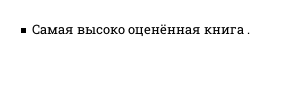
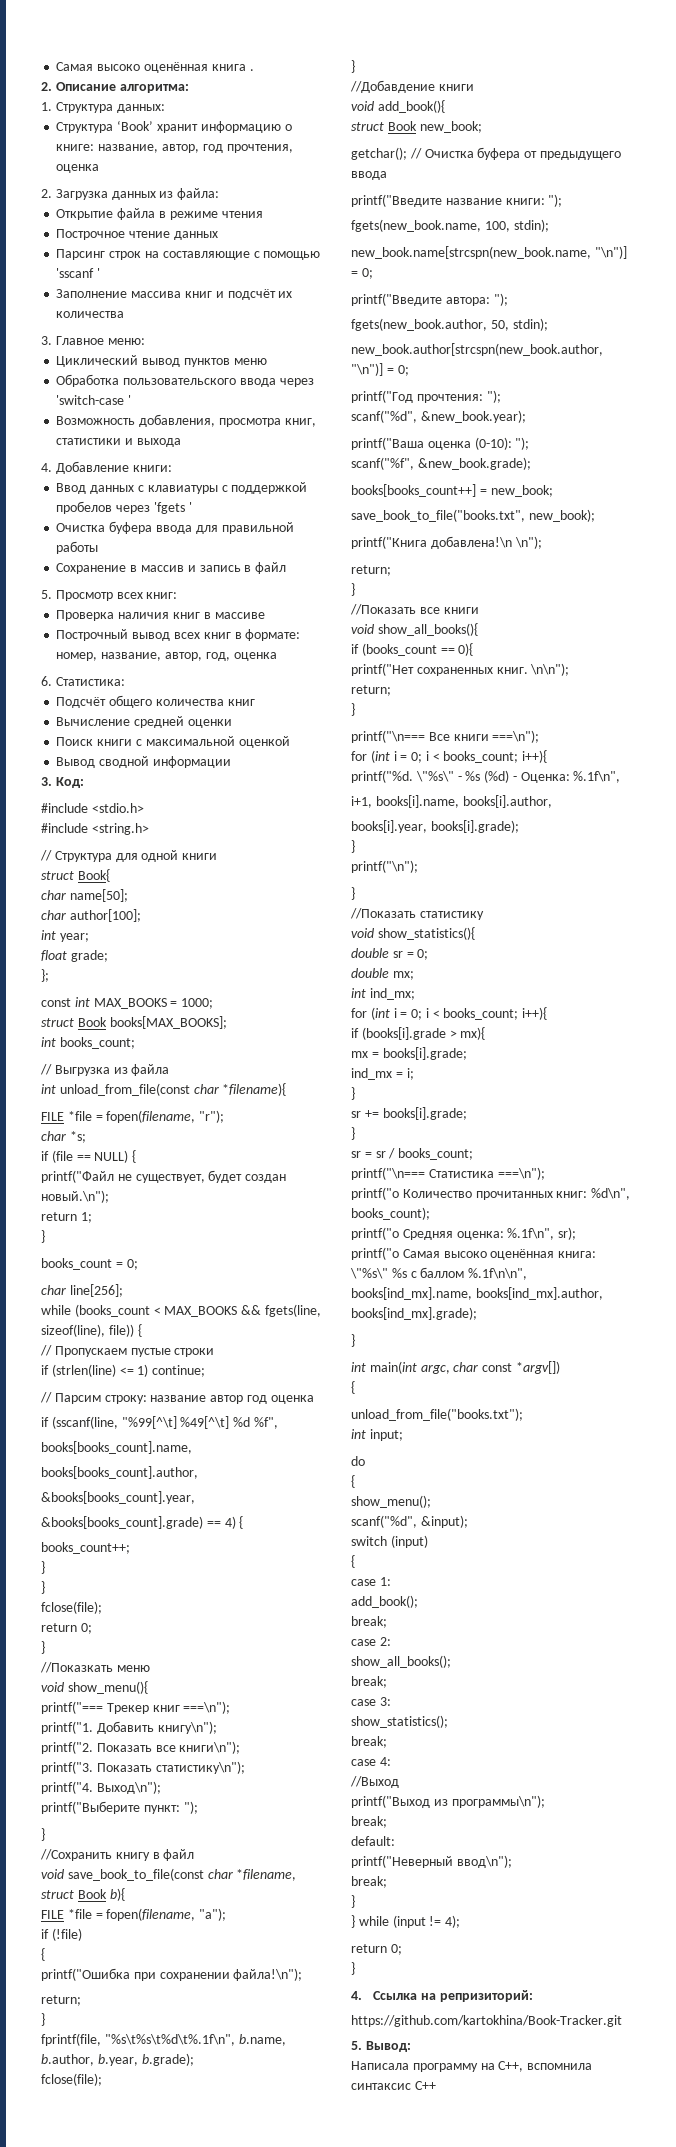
(251, 33) none -> [41,82,189,93] [41,102,165,113] [56,120,292,133] [56,144,293,153] [56,164,100,173] [41,188,220,200] [56,208,263,220] [56,229,218,240] [56,249,321,260] [56,268,101,278] [56,289,293,300] [56,311,125,318] [41,336,145,345] [56,355,267,367] [56,374,314,387] [56,395,132,405] [56,414,316,427] [56,438,181,447] [41,461,172,474] [56,482,308,494] [56,501,192,514] [56,521,294,534] [56,541,99,554] [56,562,287,574] [41,590,178,601] [56,610,265,621] [56,629,301,641] [56,652,277,661] [41,676,125,686] [56,695,255,708] [56,716,232,728] [56,736,290,748] [56,756,231,768] [41,777,84,788] [41,803,144,813] [41,823,149,835] [40,850,218,862] [41,869,110,882] [41,889,128,902] [41,909,141,922] [41,930,89,942] [41,950,108,962] [41,969,49,982] [41,997,214,1009] [41,1016,227,1029] [41,1037,135,1049] [40,1064,170,1076] [41,1083,287,1096] [41,1110,225,1123] [41,1131,86,1143] [41,1150,137,1163] [41,1170,287,1183] [41,1190,109,1203] [41,1212,92,1223] [41,1230,45,1243] [41,1258,138,1270] [41,1284,123,1297] [41,1304,321,1317] [41,1324,142,1337] [40,1345,215,1357] [41,1364,206,1377] [40,1392,314,1404] [41,1416,278,1429] [41,1441,192,1454] [41,1466,198,1479] [41,1491,195,1504] [41,1516,244,1529] [41,1542,130,1554] [41,1561,45,1574] [41,1581,45,1594] [41,1601,102,1614] [41,1623,92,1634] [41,1641,45,1654] [40,1662,150,1673] [41,1681,148,1694] [41,1701,231,1714] [41,1721,217,1734] [41,1741,241,1754] [41,1761,245,1774] [41,1781,161,1794] [41,1801,198,1814] [41,1828,45,1841] [40,1849,195,1861] [41,1868,297,1881] [41,1888,125,1901] [41,1908,227,1921] [41,1928,82,1941] [41,1948,45,1961] [41,1968,303,1981] [41,1995,81,2006] [41,2013,45,2026] [41,2033,286,2046] [41,2053,194,2066] [41,2073,102,2086] [351,60,355,73] [350,80,474,93] [351,100,445,113] [351,121,482,133] [351,147,621,160] [351,171,387,180] [351,194,563,207] [351,219,549,232] [351,246,627,259] [351,268,373,279] [351,293,508,306] [351,318,548,331] [351,343,603,356] [351,363,409,376] [351,390,501,403] [351,410,526,423] [351,437,530,450] [351,457,531,470] [351,484,553,497] [351,509,595,522] [351,536,542,549] [351,565,391,576] [351,583,355,596] [350,604,479,615] [351,623,478,636] [351,643,474,656] [351,663,570,676] [351,685,391,696] [351,703,355,716] [351,730,540,743] [351,750,548,763] [351,770,621,783] [351,795,552,808] [351,820,519,833] [351,840,355,853] [351,860,418,873] [351,887,355,900] [350,908,484,920] [351,927,475,940] [351,948,429,960] [351,968,414,980] [351,988,415,1000] [351,1007,548,1020] [351,1027,486,1040] [351,1047,467,1060] [351,1068,414,1080] [351,1087,355,1100] [351,1107,467,1120] [351,1127,355,1140] [351,1148,474,1160] [351,1167,545,1180] [351,1187,631,1200] [351,1207,430,1220] [351,1227,577,1240] [351,1247,597,1260] [350,1267,528,1280] [351,1287,603,1300] [351,1307,477,1320] [351,1334,355,1347] [351,1361,560,1374] [351,1381,355,1394] [351,1408,523,1421] [351,1429,403,1441] [351,1456,365,1466] [351,1475,355,1488] [351,1495,431,1508] [351,1515,468,1528] [351,1535,428,1548] [351,1555,355,1568] [351,1577,391,1586] [351,1595,418,1608] [351,1616,387,1628] [351,1637,391,1646] [351,1655,451,1668] [351,1676,387,1688] [351,1697,391,1706] [351,1715,448,1728] [351,1736,387,1748] [351,1757,391,1766] [350,1776,399,1788] [351,1795,545,1808] [351,1816,387,1828] [351,1836,395,1846] [351,1855,512,1868] [351,1876,387,1888] [351,1895,355,1908] [351,1915,461,1928] [351,1944,402,1955] [351,1962,355,1975] [351,1990,534,2002] [351,2015,622,2027] [351,2041,411,2052] [351,2061,593,2072] [351,2081,436,2090] // 2. Описание алгоритма: // 1. Структура данных: // Структура ‘Book’ хранит информацию о книге: название, автор, год прочтения, оценка // 2. Загрузка данных из файла: // Открытие файла в режиме чтения // Построчное чтение данных // Парсинг строк на составляющие с помощью 'sscanf ' // Заполнение массива книг и подсчёт их количества // 3. Главное меню: // Циклический вывод пунктов меню // Обработка пользовательского ввода через 'switch-case ' // Возможность добавления, просмотра книг, статистики и выхода // 4. Добавление книги: // Ввод данных с клавиатуры с поддержкой пробелов через 'fgets ' // Очистка буфера ввода для правильной работы // Сохранение в массив и запись в файл // 5. Просмотр всех книг: // Проверка наличия книг в массиве // Построчный вывод всех книг в формате: номер, название, автор, год, оценка // 6. Статистика: // Подсчёт общего количества книг // Вычисление средней оценки // Поиск книги с максимальной оценкой // Вывод сводной информации // 3. Код: // #include <stdio.h> // #include <string.h> // // Структура для одной книги // struct Book{ // char name[50]; // char author[100]; // int year; // float grade; // }; // const int MAX_BOOKS = 1000; // struct Book books[MAX_BOOKS]; // int books_count; // // Выгрузка из файла // int unload_from_file(const char *filename){ // FILE *file = fopen(filename, "r"); // char *s; // if (file == NULL) { // printf("Файл не существует, будет создан новый.\n"); // return 1; // } // books_count = 0; // char line[256]; // while (books_count < MAX_BOOKS && fgets(line, sizeof(line), file)) { // // Пропускаем пустые строки // if (strlen(line) <= 1) continue; // // Парсим строку: название автор год оценка // if (sscanf(line, "%99[^\t] %49[^\t] %d %f", // books[books_count].name, // books[books_count].author, // &books[books_count].year, // &books[books_count].grade) == 4) { // books_count++; // } // } // fclose(file); // return 0; // } // //Показкать меню // void show_menu(){ // printf("=== Трекер книг ===\n"); // printf("1. Добавить книгу\n"); // printf("2. Показать все книги\n"); // printf("3. Показать статистику\n"); // printf("4. Выход\n"); // printf("Выберите пункт: "); // } // //Сохранить книгу в файл // void save_book_to_file(const char *filename, struct Book b){ // FILE *file = fopen(filename, "a"); // if (!file) // { // printf("Ошибка при сохранении файла!\n"); // return; // } // fprintf(file, "%s\t%s\t%d\t%.1f\n", b.name, b.author, b.year, b.grade); // fclose(file); // } // //Добавдение книги // void add_book(){ // struct Book new_book; // getchar(); // Очистка буфера от предыдущего ввода // printf("Введите название книги: "); // fgets(new_book.name, 100, stdin); // new_book.name[strcspn(new_book.name, "\n")] = 0; // printf("Введите автора: "); // fgets(new_book.author, 50, stdin); // new_book.author[strcspn(new_book.author, "\n")] = 0; // printf("Год прочтения: "); // scanf("%d", &new_book.year); // printf("Ваша оценка (0-10): "); // scanf("%f", &new_book.grade); // books[books_count++] = new_book; // save_book_to_file("books.txt", new_book); // printf("Книга добавлена!\n \n"); // return; // } // //Показать все книги // void show_all_books(){ // if (books_count == 0){ // printf("Нет сохраненных книг. \n\n"); // return; // } // printf("\n=== Все книги ===\n"); // for (int i = 0; i < books_count; i++){ // printf("%d. \"%s\" - %s (%d) - Оценка: %.1f\n", // i+1, books[i].name, books[i].author, // books[i].year, books[i].grade); // } // printf("\n"); // } // //Показать статистику // void show_statistics(){ // double sr = 0; // double mx; // int ind_mx; // for (int i = 0; i < books_count; i++){ // if (books[i].grade > mx){ // mx = books[i].grade; // ind_mx = i; // } // sr += books[i].grade; // } // sr = sr / books_count; // printf("\n=== Статистика ===\n"); // printf("o Количество прочитанных книг: %d\n", books_count); // printf("o Средняя оценка: %.1f\n", sr); // printf("o Самая высоко оценённая книга: \"%s\" %s с баллом %.1f\n\n", books[ind_mx].name, books[ind_mx].author, books[ind_mx].grade); // } // int main(int argc, char const *argv[]) // { // unload_from_file("books.txt"); // int input; // do // { // show_menu(); // scanf("%d", &input); // switch (input) // { // case 1: // add_book(); // break; // case 2: // show_all_books(); // break; // case 3: // show_statistics(); // break; // case 4: // //Выход // printf("Выход из программы\n"); // break; // default: // printf("Неверный ввод\n"); // break; // } // } while (input != 4); // return 0; // } // 4. Cсылка на репризиторий: // https://github.com/kartokhina/Book-Tracker.git // 5. Вывод: // Написала программу на C++, вспомнила синтаксис C++

